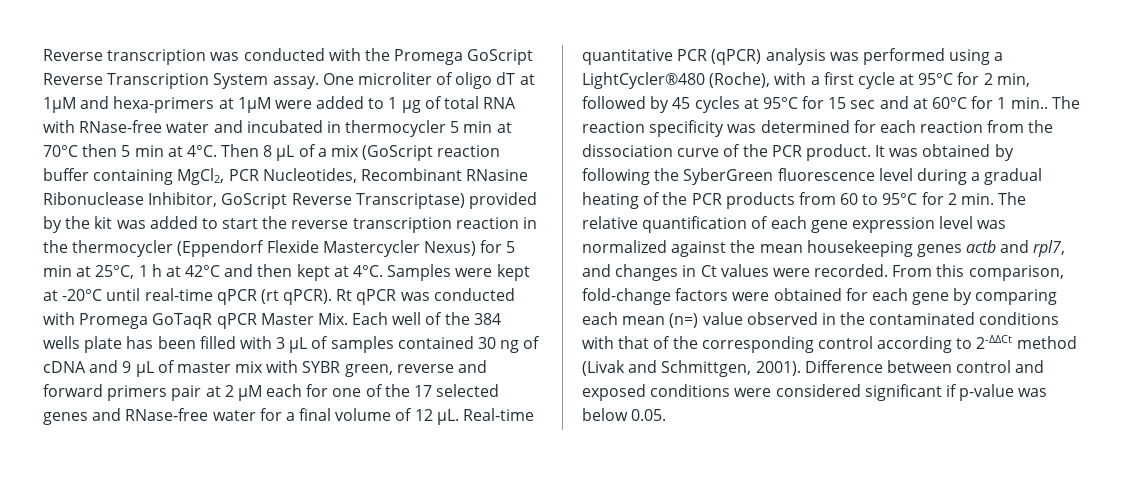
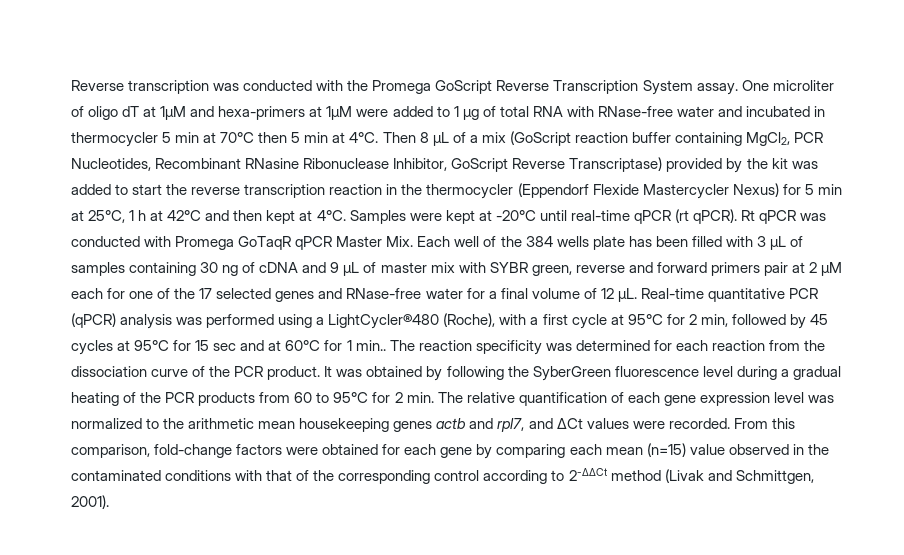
[397,336,474,349] contained -> [129,262,197,276] containing
[671,240,756,257] against the -> [146,418,255,429] to the arithmetic
[615,264,717,281] changes in Ct -> [556,418,583,429] ΔCt
[669,313,699,328] (n=) -> [646,443,686,457] (n=15)
[804,360,1045,373] [582,384,1048,401] [582,408,667,421] Difference between control and exposed conditions were considered significant if p-value was below 0.05. -> (109, 502) none

